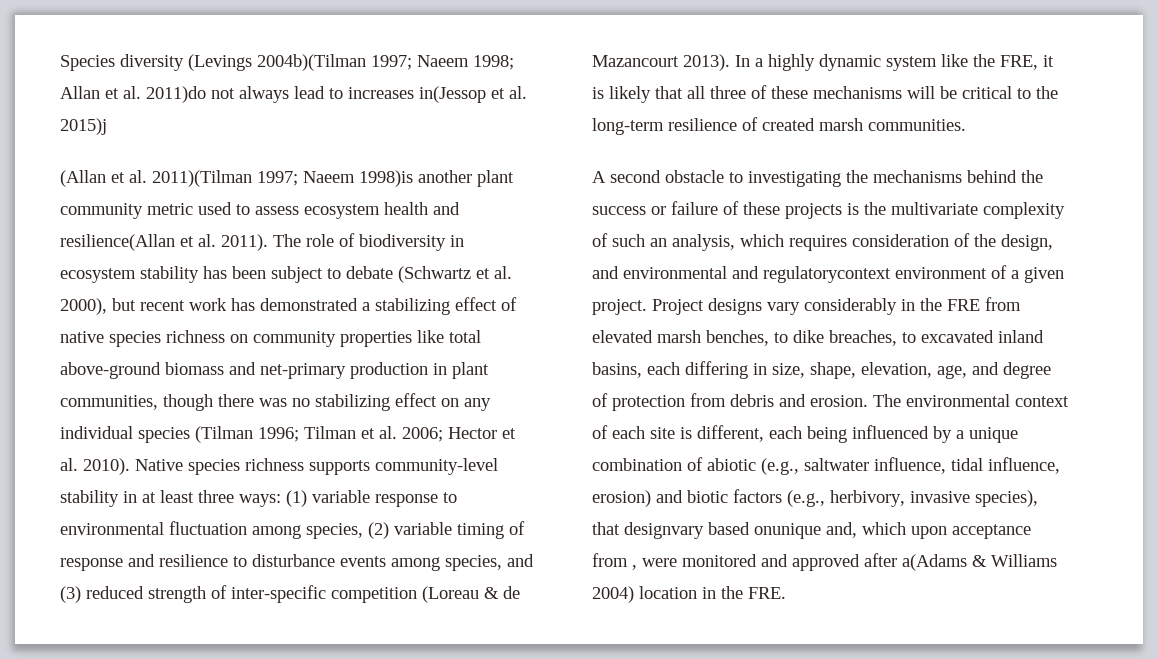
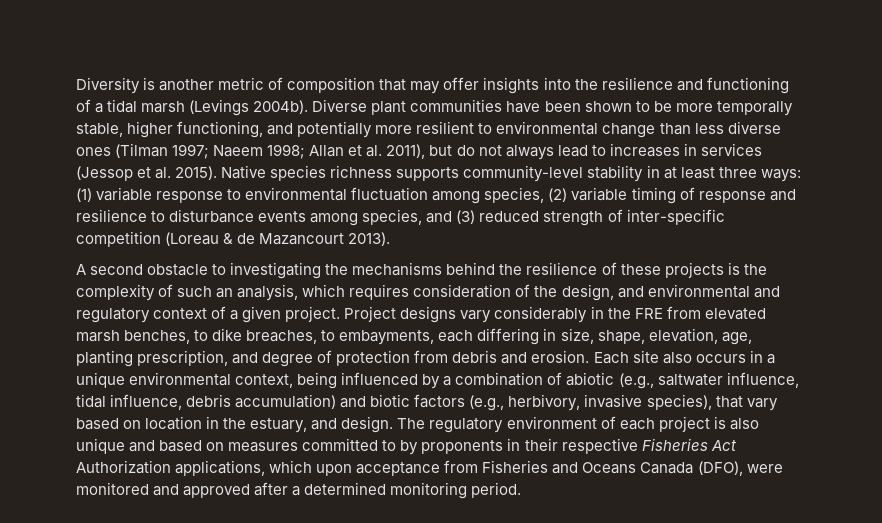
[60,54,366,71] Species diversity (Levings 2004b)(Tilman -> [76,77,789,94] [76,99,793,116] [76,121,781,138] [76,143,169,158] Diversity is another metric of composition that may offer insights into the resilience and functioning of a tidal marsh (Levings 2004b). Diverse plant communities have been shown to be more temporally stable, higher functioning, and potentially more resilient to environmental change than less diverse ones (Tilman
[146,86,206,103] 2011)do -> [386,144,475,159] 2011), but do
[419,86,527,103] [60,118,107,135] [60,170,514,187] [60,202,460,219] [60,233,464,251] [60,266,512,283] [60,297,517,315] [60,330,481,347] [60,362,489,379] [60,393,491,411] [60,426,516,443] [60,458,130,475] in(Jessop et al. 2015)j // (Allan et al. 2011)(Tilman 1997; Naeem 1998)is another plant community metric used to assess ecosystem health and resilience(Allan et al. 2011). The role of biodiversity in ecosystem stability has been subject to debate (Schwartz et al. 2000), but recent work has demonstrated a stabilizing effect of native species richness on community properties like total above-ground biomass and net-primary production in plant communities, though there was no stabilizing effect on any individual species (Tilman 1996; Tilman et al. 2006; Hector et al. 2010). -> [683,143,762,156] [76,166,218,181] in services (Jessop et al. 2015).
[735,54,1054,71] [592,85,1058,103] [592,117,966,135] In a highly dynamic system like the FRE, it is likely that all three of these mechanisms will be critical to the long-term resilience of created marsh communities. -> (391, 239) none
[592,201,718,215] success or failure -> [526,262,598,275] resilience
[891,202,978,215] multivariate -> (767, 269) none
[763,266,987,283] regulatorycontext environment -> [76,308,208,323] regulatory context
[921,330,1044,343] [592,362,642,378] excavated inland basins, -> [339,330,435,345] embayments,
(967, 372) none -> [76,350,229,367] planting prescription,
[873,394,1069,407] [592,425,802,442] The environmental context of each site is different, each -> [593,350,775,364] [76,372,294,388] Each site also occurs in a unique environmental context,
[969,427,1018,443] unique -> (452, 381) none
[592,490,651,507] erosion) -> [186,394,337,409] debris accumulation)
[624,522,1031,539] [592,553,637,570] designvary based onunique and, which upon acceptance from , -> [746,398,778,411] [76,416,759,433] [76,438,737,455] [76,460,743,476] vary based on location in the estuary, and design. The regulatory environment of each project is also unique and based on measures committed to by proponents in their respective Fisheries Act Authorization applications, which upon acceptance from Fisheries and Oceans Canada (DFO),
[902,554,1057,571] [592,586,786,603] a(Adams & Williams 2004) location in the FRE. -> [292,482,522,499] a determined monitoring period.

